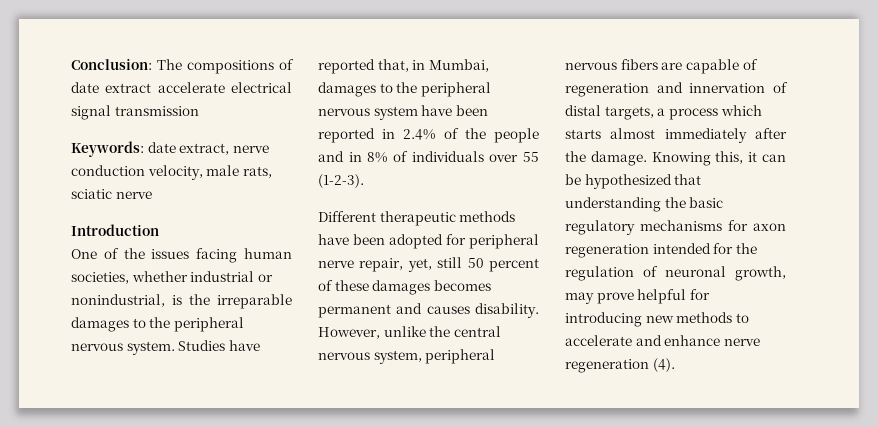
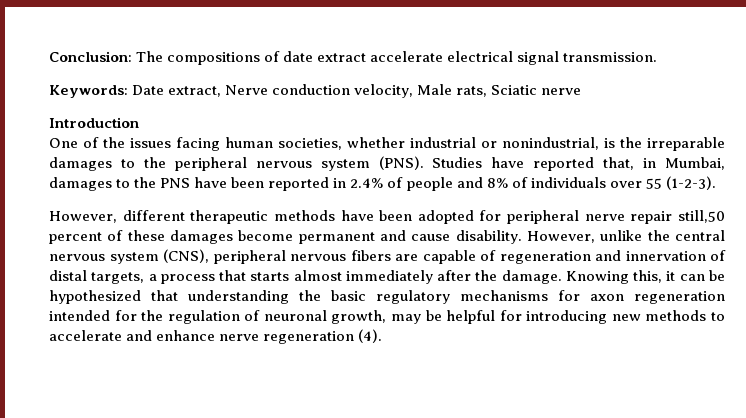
[114,106,199,116] transmission -> [563,52,658,62] transmission.
[147,142,269,155] [71,165,272,180] [71,189,112,199] date extract, nerve conduction velocity, male rats, sciatic -> [132,84,538,98] Date extract, Nerve conduction velocity, Male rats, Sciatic
[126,341,175,355] system. -> [320,156,424,171] system (PNS).
[420,82,491,97] [318,106,418,120] peripheral nervous system -> [160,178,191,188] PNS
[464,128,486,139] the -> (404, 182) none
[348,152,362,162] in -> (483, 182) none
[318,211,376,222] Different -> [49,210,185,223] However, different
[359,257,484,272] repair, yet, still 50 -> [630,210,725,224] repair still,50
[433,280,491,291] becomes -> [238,230,294,241] become
[426,306,470,314] causes -> [411,234,451,241] cause
[373,350,422,364] system, -> [109,249,209,264] system (CNS),
[720,105,762,116] which -> [219,270,247,281] that
[596,292,634,304] prove -> [425,310,442,321] be

